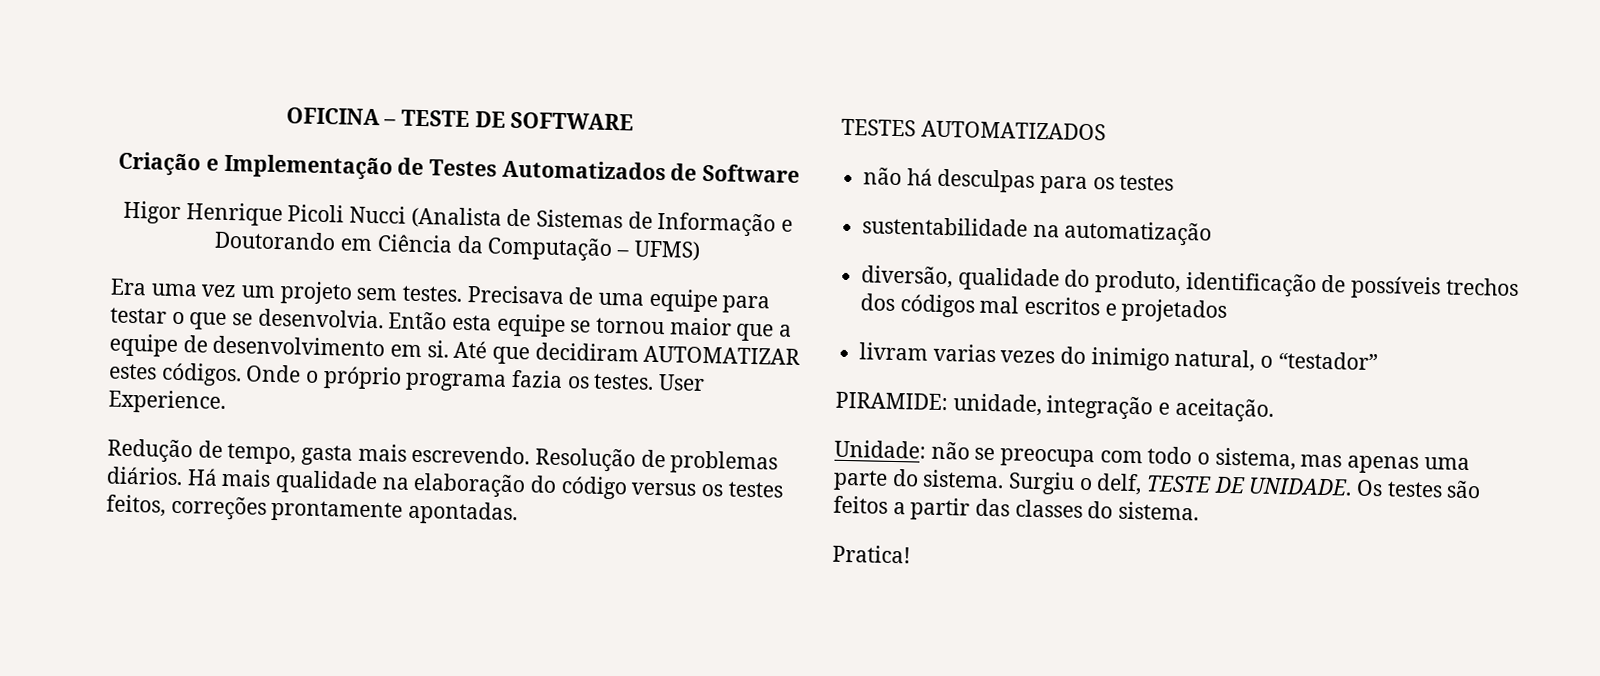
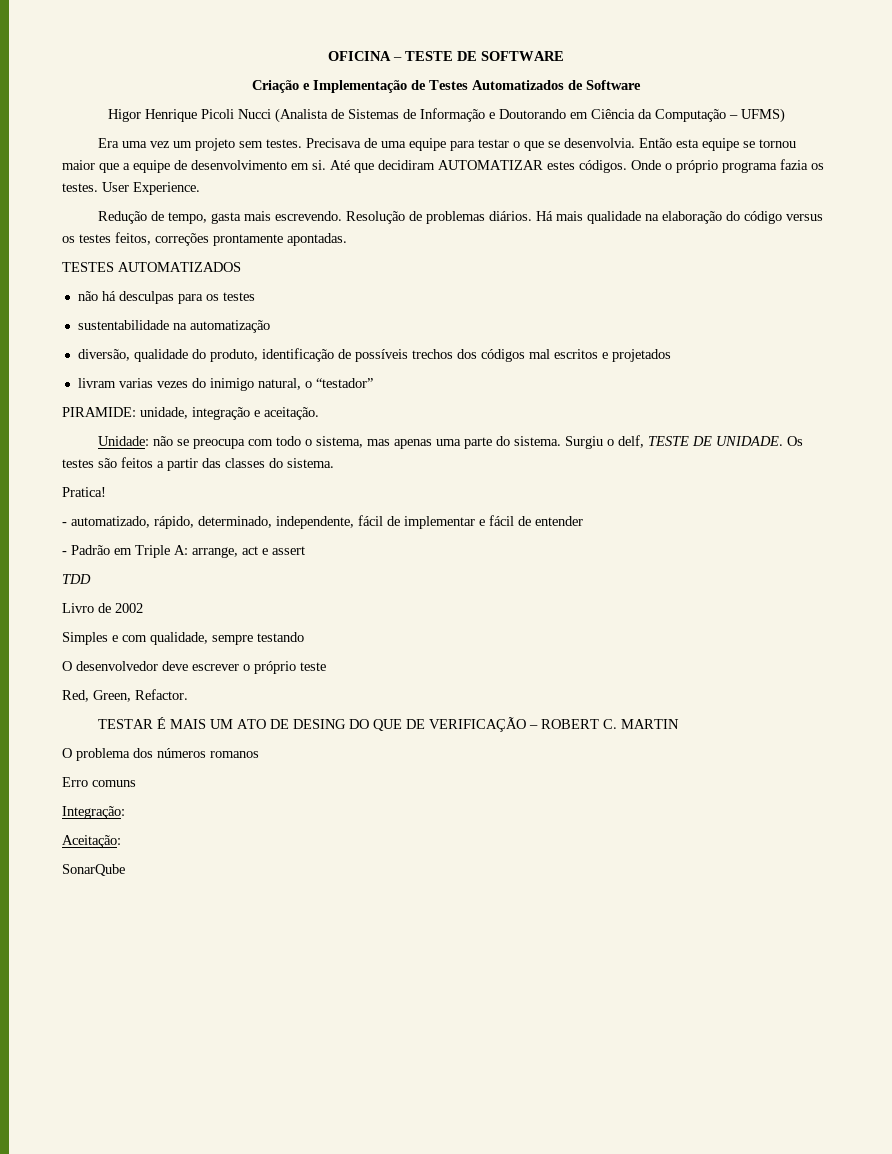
(911, 554) none -> [62,515,583,529] [62,545,305,558] [62,574,91,584] [62,603,143,613] [62,632,304,645] [62,661,326,674] [62,689,188,702] [98,717,680,732] [62,748,259,761] [62,777,136,787] [62,806,125,819] [62,835,121,848] [62,864,125,876] // - automatizado, rápido, determinado, independente, fácil de implementar e fácil de entender // - Padrão em Triple A: arrange, act e assert // TDD // Livro de 2002 // Simples e com qualidade, sempre testando // O desenvolvedor deve escrever o próprio teste // Red, Green, Refactor. // TESTAR É MAIS UM ATO DE DESING DO QUE DE VERIFICAÇÃO – ROBERT C. MARTIN // O problema dos números romanos // Erro comuns // Integração: // Aceitação: // SonarQube

